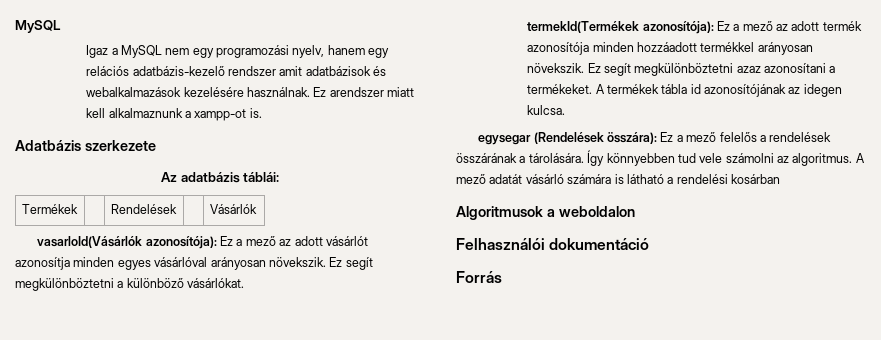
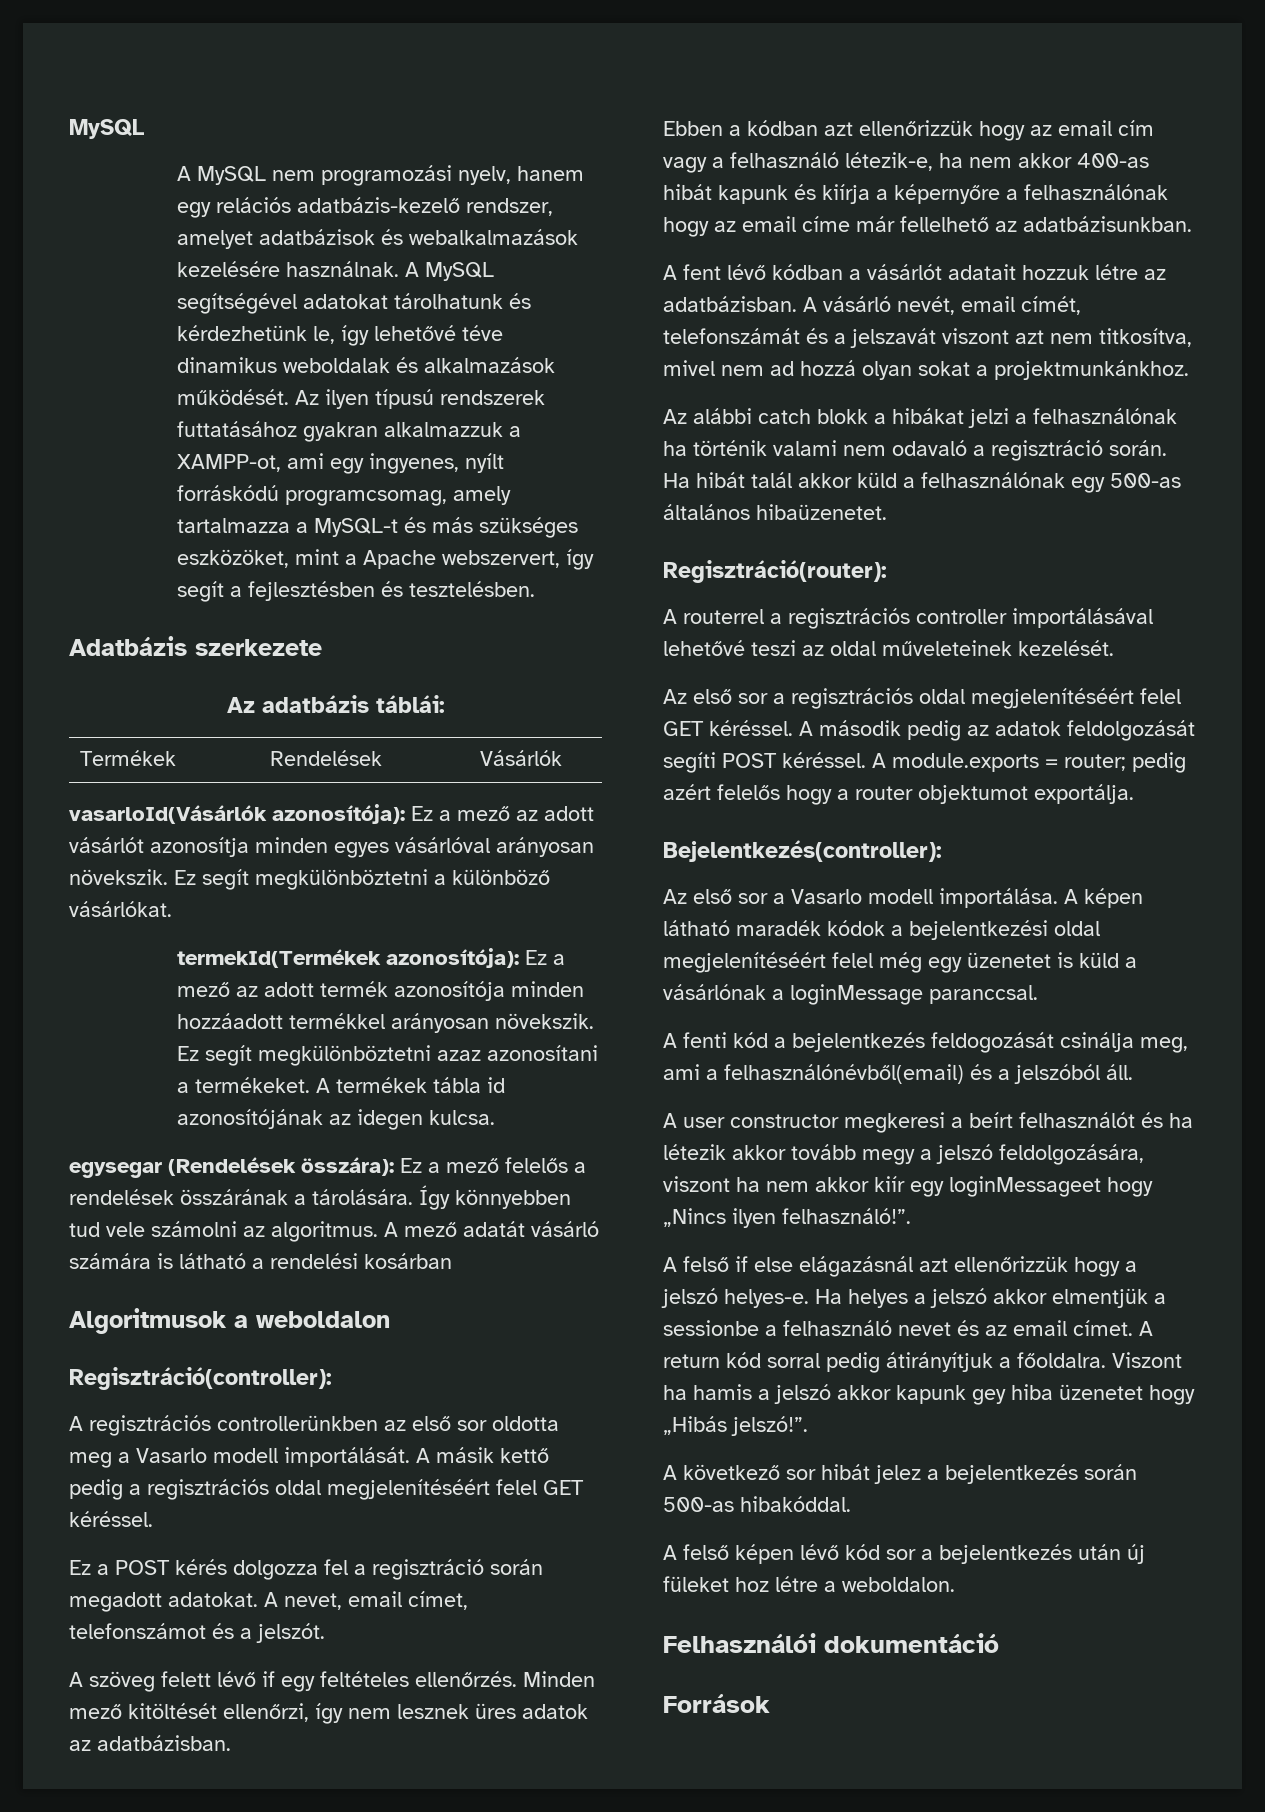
[86,45,118,58] Igaz a -> [177,166,192,181] A
[192,48,214,58] egy -> (316, 175) none
[227,66,303,76] rendszer amit -> [466,198,554,216] [177,230,254,249] rendszer, amelyet
[313,87,415,97] [86,108,262,121] Ez arendszer miatt kell alkalmaznunk a xampp-ot is. -> [405,262,495,281] [177,293,532,314] [177,325,504,346] [177,357,556,373] [177,389,546,409] [177,421,522,442] [177,453,505,474] [177,485,512,506] [177,517,579,538] [177,549,595,570] [177,581,536,602] A MySQL segítségével adatokat tárolhatunk és kérdezhetünk le, így lehetővé téve dinamikus weboldalak és alkalmazások működését. Az ilyen típusú rendszerek futtatásához gyakran alkalmazzuk a XAMPP-ot, ami egy ingyenes, nyílt forráskódú programcsomag, amely tartalmazza a MySQL-t és más szükséges eszközöket, mint a Apache webszervert, így segít a fejlesztésben és tesztelésben.
(635, 211) none -> [69,1367,332,1390] [69,1415,559,1436] [69,1447,549,1468] [69,1479,584,1500] [69,1511,153,1527] [69,1559,543,1580] [69,1591,468,1612] [69,1623,325,1643] [69,1671,595,1692] [69,1703,588,1724] [69,1735,231,1751] [663,120,1154,141] [663,152,1149,173] [663,184,1168,204] [663,216,1192,237] [663,264,1166,280] [663,296,1081,315] [663,328,1192,348] [663,360,1189,380] [663,408,1177,428] [663,440,1167,461] [663,472,1181,493] [663,504,887,520] [663,560,887,583] [663,608,1153,629] [663,640,1114,656] [663,688,1181,709] [663,720,1195,741] [663,752,1186,773] [663,784,1134,805] [663,840,942,862] [663,888,1143,908] [663,920,1100,940] [663,952,1137,973] [663,984,1038,1005] [663,1032,1188,1053] [663,1064,1133,1084] [663,1112,1193,1133] [663,1144,1144,1165] [663,1176,1153,1197] [663,1208,911,1228] [663,1256,1137,1277] [661,1288,1166,1308] [663,1320,1153,1336] [663,1352,1182,1373] [663,1384,1195,1405] [663,1416,808,1436] [663,1464,1137,1484] [663,1496,851,1512] [663,1544,1145,1564] [663,1576,955,1592] // Regisztráció(controller): // A regisztrációs controllerünkben az első sor oldotta meg a Vasarlo modell importálását. A másik kettő pedig a regisztrációs oldal megjelenítéséért felel GET kéréssel. // Ez a POST kérés dolgozza fel a regisztráció során megadott adatokat. A nevet, email címet, telefonszámot és a jelszót. // A szöveg felett lévő if egy feltételes ellenőrzés. Minden mező kitöltését ellenőrzi, így nem lesznek üres adatok az adatbázisban. // Ebben a kódban azt ellenőrizzük hogy az email cím vagy a felhasználó létezik-e, ha nem akkor 400-as hibát kapunk és kiírja a képernyőre a felhasználónak hogy az email címe már fellelhető az adatbázisunkban. // A fent lévő kódban a vásárlót adatait hozzuk létre az adatbázisban. A vásárló nevét, email címét, telefonszámát és a jelszavát viszont azt nem titkosítva, mivel nem ad hozzá olyan sokat a projektmunkánkhoz. // Az alábbi catch blokk a hibákat jelzi a felhasználónak ha történik valami nem odavaló a regisztráció során. Ha hibát talál akkor küld a felhasználónak egy 500-as általános hibaüzenetet. // Regisztráció(router): // A routerrel a regisztrációs controller importálásával lehetővé teszi az oldal műveleteinek kezelését. // Az első sor a regisztrációs oldal megjelenítéséért felel GET kéréssel. A második pedig az adatok feldolgozását segíti POST kéréssel. A module.exports = router; pedig azért felelős hogy a router objektumot exportálja. // Bejelentkezés(controller): // Az első sor a Vasarlo modell importálása. A képen látható maradék kódok a bejelentkezési oldal megjelenítéséért felel még egy üzenetet is küld a vásárlónak a loginMessage paranccsal. // A fenti kód a bejelentkezés feldogozását csinálja meg, ami a felhasználónévből(email) és a jelszóból áll. // A user constructor megkeresi a beírt felhasználót és ha létezik akkor tovább megy a jelszó feldolgozására, viszont ha nem akkor kiír egy loginMessageet hogy „Nincs ilyen felhasználó!”. // A felső if else elágazásnál azt ellenőrizzük hogy a jelszó helyes-e. Ha helyes a jelszó akkor elmentjük a sessionbe a felhasználó nevet és az email címet. A return kód sorral pedig átirányítjuk a főoldalra. Viszont ha hamis a jelszó akkor kapunk gey hiba üzenetet hogy „Hibás jelszó!”. // A következő sor hibát jelez a bejelentkezés során 500-as hibakóddal. // A felső képen lévő kód sor a bejelentkezés után új füleket hoz létre a weboldalon.
[456,271,502,283] Forrás -> [663,1694,770,1713] Források

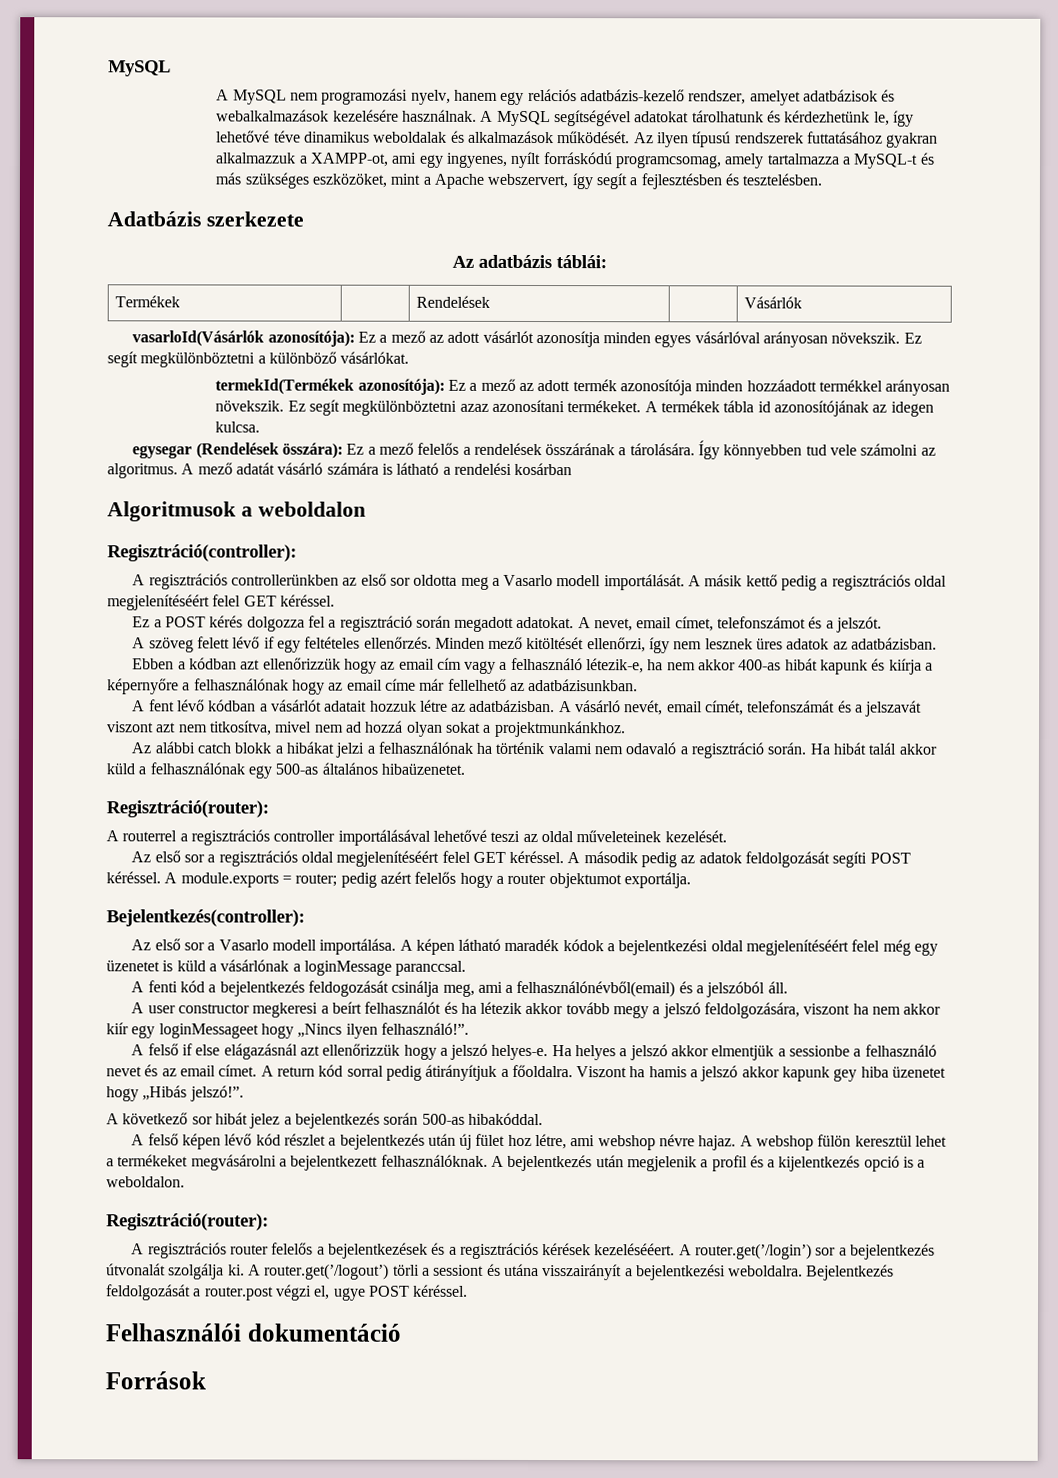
[177,1082,190,1093] a -> (566, 406) none
[886,1549,916,1560] sor -> [283,1133,326,1146] részlet
[663,1576,955,1592] füleket hoz létre a weboldalon. -> [475,1133,948,1151] [106,1154,926,1172] [106,1176,185,1188] [106,1213,269,1231] [131,1242,936,1260] [106,1263,895,1281] [106,1284,469,1301] fület hoz létre, ami webshop névre hajaz. A webshop fülön keresztül lehet a termékeket megvásárolni a bejelentkezett felhasználóknak. A bejelentkezés után megjelenik a profil és a kijelentkezés opció is a weboldalon. // Regisztráció(router): // A regisztrációs router felelős a bejelentkezések és a regisztrációs kérések kezelésééert. A router.get(’/login’) sor a bejelentkezés útvonalát szolgálja ki. A router.get(’/logout’) törli a sessiont és utána visszairányít a bejelentkezési weboldalra. Bejelentkezés feldolgozását a router.post végzi el, ugye POST kéréssel.

